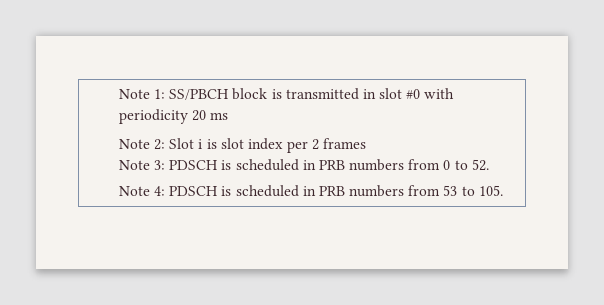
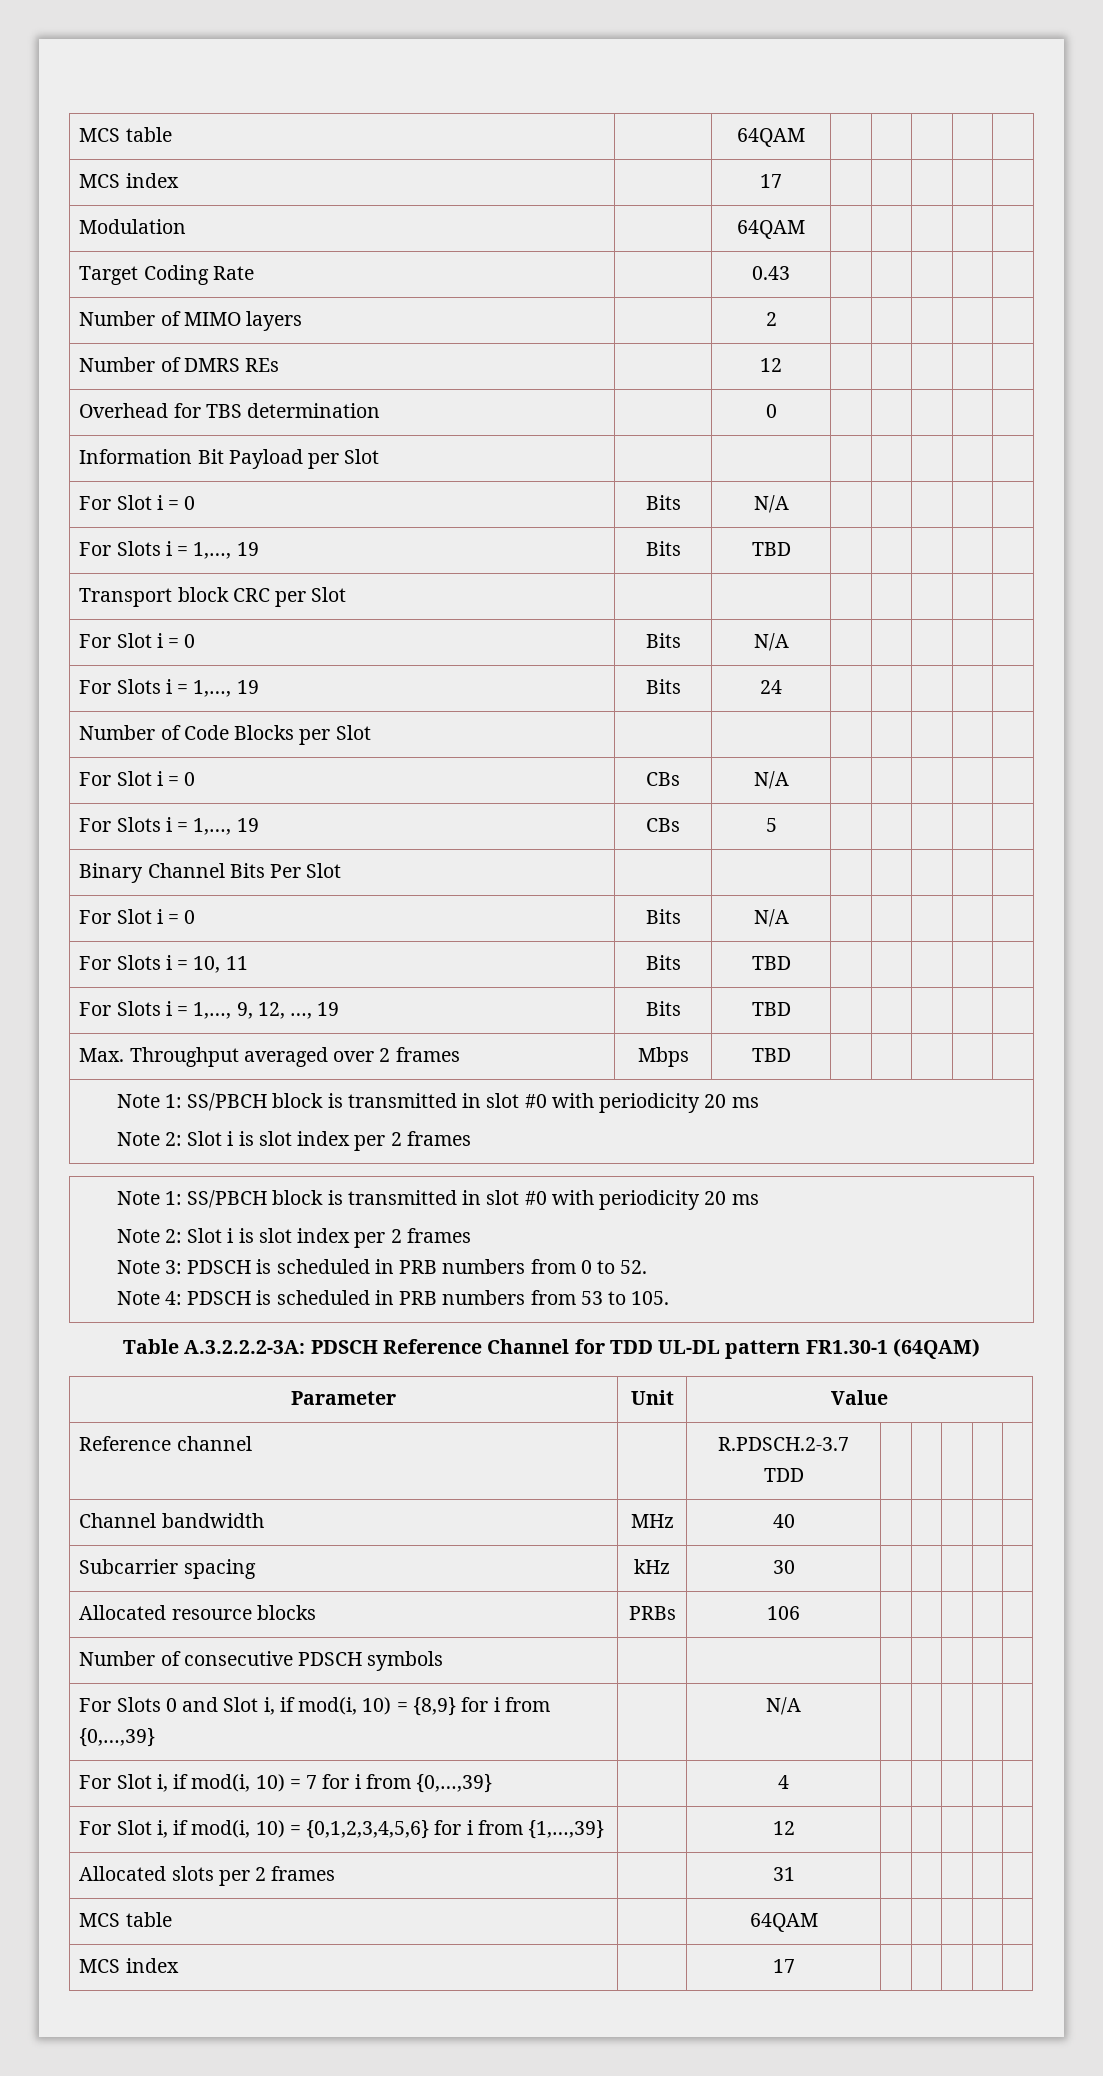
(118, 94) none -> [79,127,172,142] [737,128,805,147] [79,173,179,188] [760,174,782,188] [79,219,187,234] [737,220,805,239] [79,265,254,285] [752,266,790,280] [79,311,303,331] [765,312,777,326] [79,357,280,372] [760,358,782,372] [79,403,381,418] [765,404,777,418] [79,449,380,469] [79,495,196,510] [645,495,681,510] [753,495,789,513] [79,541,259,559] [645,541,681,556] [751,542,791,556] [79,587,347,607] [79,633,196,648] [645,633,681,648] [753,633,789,651] [79,679,259,697] [645,679,681,694] [760,680,782,694] [79,725,371,745] [79,771,196,786] [646,772,680,786] [753,771,789,789] [79,817,259,835] [646,818,680,832] [765,818,777,832] [79,863,342,883] [79,909,196,924] [645,909,681,924] [753,909,789,927] [79,955,248,973] [645,955,681,970] [751,956,791,970] [79,1001,340,1019] [645,1001,681,1016] [751,1002,791,1016] [79,1047,460,1067] [637,1047,689,1067] [751,1048,791,1062] [116,1093,759,1113] [116,1131,471,1151] MCS table | | 64QAM | | | | | // MCS index | | 17 | | | | | // Modulation | | 64QAM | | | | | // Target Coding Rate | | 0.43 | | | | | // Number of MIMO layers | | 2 | | | | | // Number of DMRS REs | | 12 | | | | | // Overhead for TBS determination | | 0 | | | | | // Information Bit Payload per Slot | | | | | | | // For Slot i = 0 | Bits | N/A | | | | | // For Slots i = 1,…, 19 | Bits | TBD | | | | | // Transport block CRC per Slot | | | | | | | // For Slot i = 0 | Bits | N/A | | | | | // For Slots i = 1,…, 19 | Bits | 24 | | | | | // Number of Code Blocks per Slot | | | | | | | // For Slot i = 0 | CBs | N/A | | | | | // For Slots i = 1,…, 19 | CBs | 5 | | | | | // Binary Channel Bits Per Slot | | | | | | | // For Slot i = 0 | Bits | N/A | | | | | // For Slots i = 10, 11 | Bits | TBD | | | | | // For Slots i = 1,…, 9, 12, …, 19 | Bits | TBD | | | | | // Max. Throughput averaged over 2 frames | Mbps | TBD | | | | | // Note 1: SS/PBCH block is transmitted in slot #0 with periodicity 20 ms // Note 2: Slot i is slot index per 2 frames //
(503, 190) none -> [123,1338,980,1359] [291,1391,396,1405] [630,1390,674,1405] [831,1390,888,1405] [79,1436,252,1451] [718,1437,849,1451] [763,1468,804,1482] [79,1513,264,1528] [630,1514,674,1528] [772,1514,795,1528] [79,1559,256,1579] [634,1559,670,1574] [772,1560,795,1574] [79,1605,316,1620] [628,1606,676,1620] [767,1606,800,1620] [79,1651,444,1671] [79,1697,550,1716] [79,1728,156,1747] [766,1697,801,1715] [79,1774,493,1793] [778,1775,789,1789] [79,1820,605,1839] [772,1821,795,1835] [79,1866,336,1886] [772,1867,795,1881] [79,1912,172,1927] [749,1913,818,1932] [79,1958,179,1973] [772,1959,795,1973] // Table A.3.2.2.2-3A: PDSCH Reference Channel for TDD UL-DL pattern FR1.30-1 (64QAM) // Parameter | Unit | Value // Reference channel | | R.PDSCH.2-3.7 TDD | | | | | // Channel bandwidth | MHz | 40 | | | | | // Subcarrier spacing | kHz | 30 | | | | | // Allocated resource blocks | PRBs | 106 | | | | | // Number of consecutive PDSCH symbols | | | | | | | // For Slots 0 and Slot i, if mod(i, 10) = {8,9} for i from {0,…,39} | | N/A | | | | | // For Slot i, if mod(i, 10) = 7 for i from {0,…,39} | | 4 | | | | | // For Slot i, if mod(i, 10) = {0,1,2,3,4,5,6} for i from {1,…,39} | | 12 | | | | | // Allocated slots per 2 frames | | 31 | | | | | // MCS table | | 64QAM | | | | | // MCS index | | 17 | | | | |

